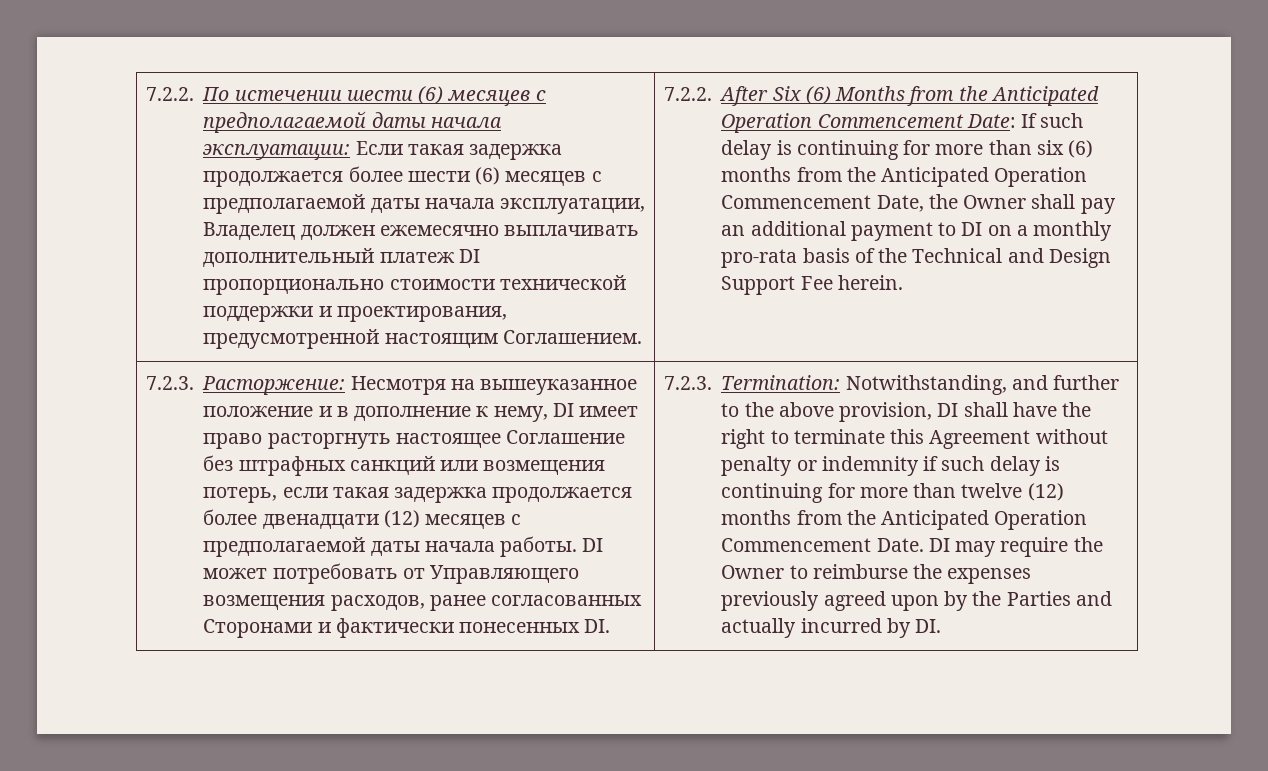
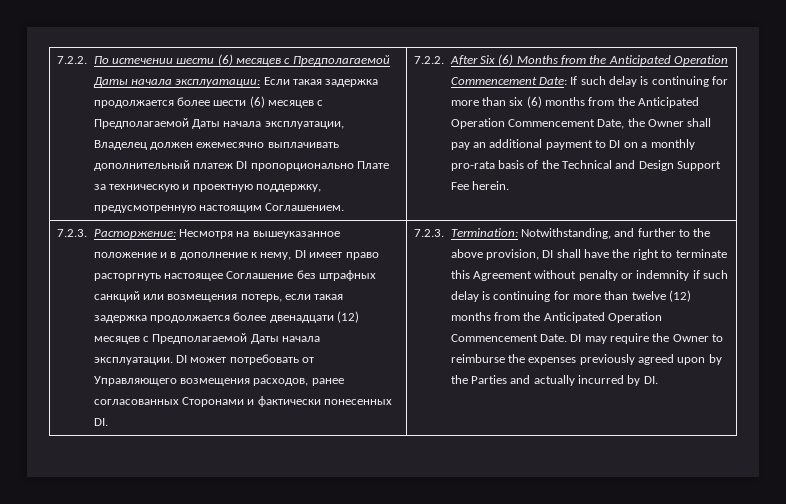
[203,111,426,133] предполагаемой даты -> [292,55,390,66] [92,77,128,87] Предполагаемой Даты
[203,194,420,214] предполагаемой даты -> [93,118,220,129] Предполагаемой Даты
[389,275,626,290] [203,306,507,322] [203,329,380,349] стоимости технической поддержки и проектирования, предусмотренной -> [357,161,390,169] [93,184,322,192] [93,205,196,213] Плате за техническую и проектную поддержку, предусмотренную
[203,536,578,557] предполагаемой даты начала работы. -> [152,333,321,344] [93,357,173,365] Предполагаемой Даты начала эксплуатации.

